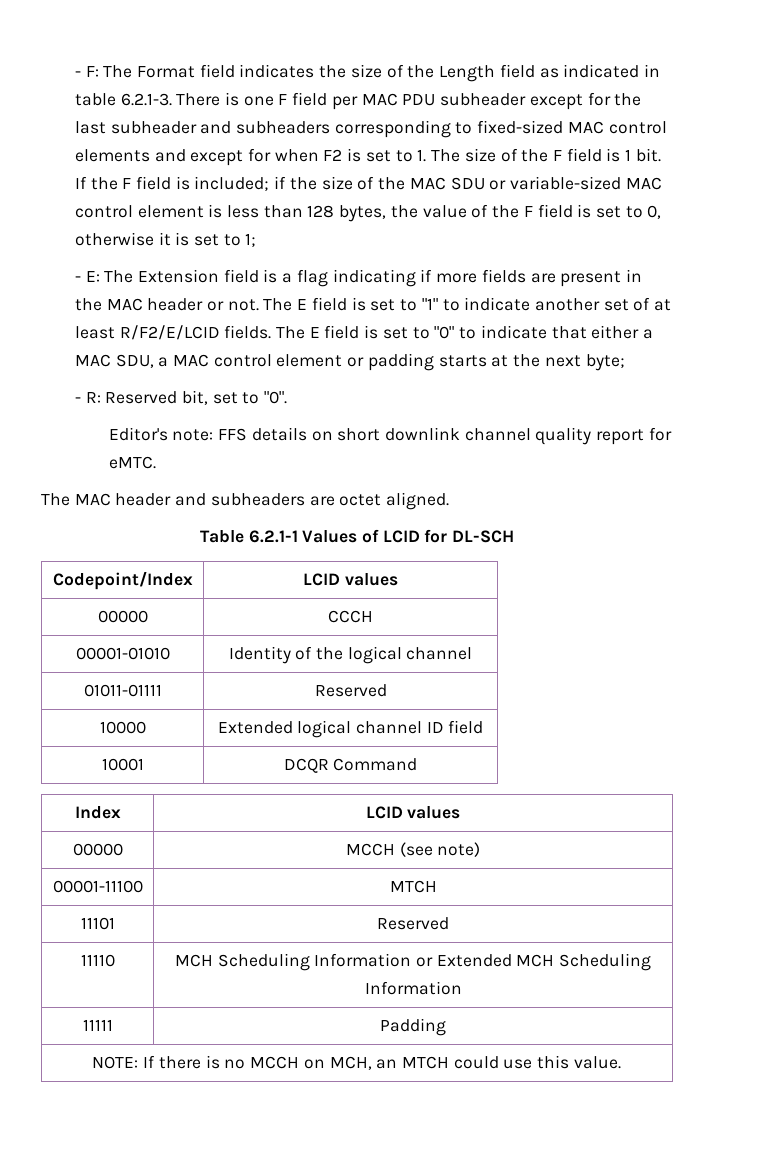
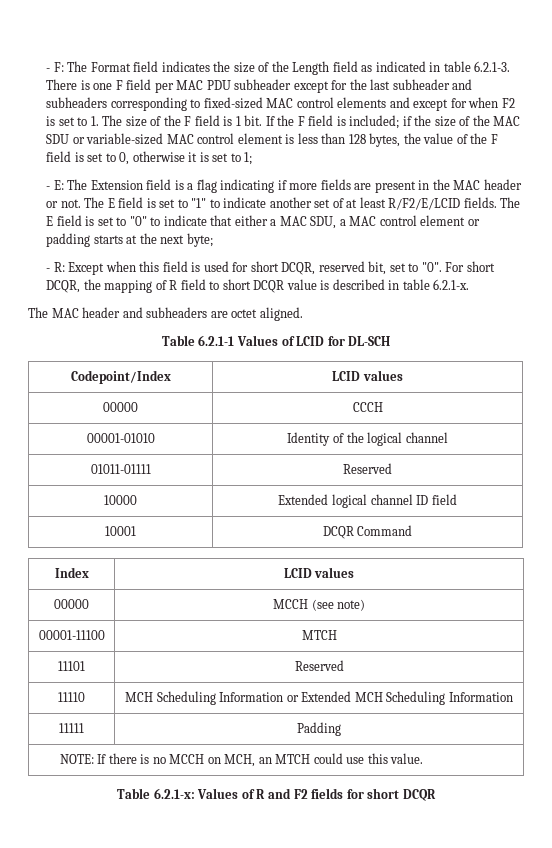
[105,390,288,405] [108,427,672,445] [108,456,156,469] Reserved bit, set to "0". // Editor's note: FFS details on short downlink channel quality report for eMTC. -> [68,261,495,275] [46,279,470,293] Except when this field is used for short DCQR, reserved bit, set to "0". For short DCQR, the mapping of R field to short DCQR value is described in table 6.2.1-x.
(621, 1062) none -> [117,788,436,801] // Table 6.2.1-x: Values of R and F2 fields for short DCQR

